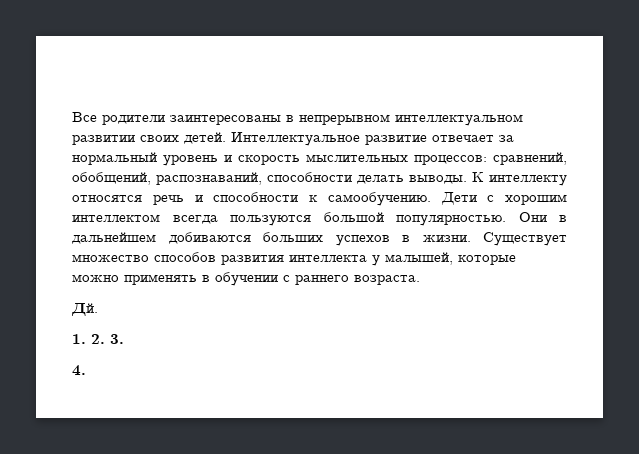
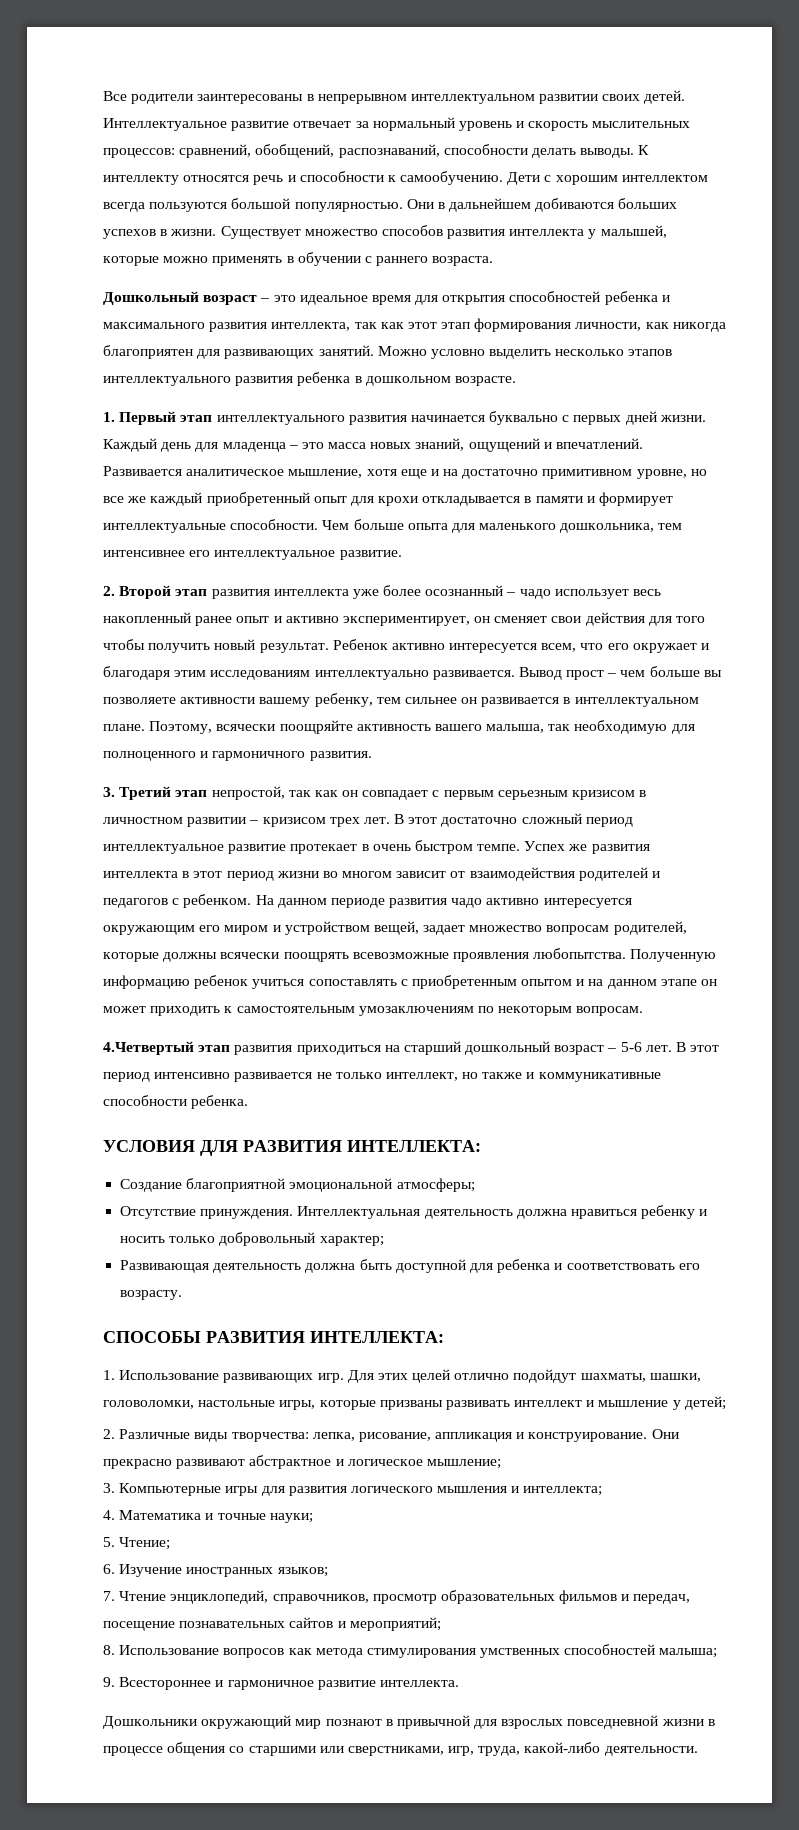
[71,303,98,316] [72,334,124,344] [72,365,86,376] Дй. // 1. 2. 3. // 4. -> [103,291,670,305] [103,318,726,332] [103,345,673,359] [103,372,516,386] [103,411,706,425] [103,438,644,452] [103,466,707,479] [103,492,674,506] [103,519,683,533] [103,550,402,560] [103,585,662,599] [103,612,706,626] [103,639,710,653] [103,666,722,680] [103,693,699,707] [103,720,695,734] [103,751,372,761] [103,786,647,800] [103,813,633,827] [103,840,650,854] [103,867,661,881] [103,894,632,908] [103,921,687,935] [103,948,717,962] [103,975,718,989] [103,1006,644,1016] [103,1041,720,1055] [103,1072,661,1082] [103,1095,249,1109] [103,1140,481,1156] [120,1178,475,1192] [120,1205,708,1219] [120,1232,384,1246] [120,1259,700,1273] [120,1290,183,1300] [103,1331,444,1343] [103,1369,701,1383] [103,1396,726,1410] [103,1429,679,1442] [103,1455,501,1469] [103,1483,603,1496] [103,1510,313,1523] [103,1537,171,1550] [103,1564,328,1577] [103,1590,691,1604] [103,1617,441,1631] [103,1644,718,1658] [103,1677,459,1690] [103,1715,715,1729] [103,1742,698,1756] Дошкольный возраст – это идеальное время для открытия способностей ребенка и максимального развития интеллекта, так как этот этап формирования личности, как никогда благоприятен для развивающих занятий. Можно условно выделить несколько этапов интеллектуального развития ребенка в дошкольном возрасте. // 1. Первый этап интеллектуального развития начинается буквально с первых дней жизни. Каждый день для младенца – это масса новых знаний, ощущений и впечатлений. Развивается аналитическое мышление, хотя еще и на достаточно примитивном уровне, но все же каждый приобретенный опыт для крохи откладывается в памяти и формирует интеллектуальные способности. Чем больше опыта для маленького дошкольника, тем интенсивнее его интеллектуальное развитие. // 2. Второй этап развития интеллекта уже более осознанный – чадо использует весь накопленный ранее опыт и активно экспериментирует, он сменяет свои действия для того чтобы получить новый результат. Ребенок активно интересуется всем, что его окружает и благодаря этим исследованиям интеллектуально развивается. Вывод прост – чем больше вы позволяете активности вашему ребенку, тем сильнее он развивается в интеллектуальном плане. Поэтому, всячески поощряйте активность вашего малыша, так необходимую для полноценного и гармоничного развития. // 3. Третий этап непростой, так как он совпадает с первым серьезным кризисом в личностном развитии – кризисом трех лет. В этот достаточно сложный период интеллектуальное развитие протекает в очень быстром темпе. Успех же развития интеллекта в этот период жизни во многом зависит от взаимодействия родителей и педагогов с ребенком. На данном периоде развития чадо активно интересуется окружающим его миром и устройством вещей, задает множество вопросам родителей, которые должны всячески поощрять всевозможные проявления любопытства. Полученную информацию ребенок учиться сопоставлять с приобретенным опытом и на данном этапе он может приходить к самостоятельным умозаключениям по некоторым вопросам. // 4.Четвертый этап развития приходиться на старший дошкольный возраст – 5-6 лет. В этот период интенсивно развивается не только интеллект, но также и коммуникативные способности ребенка. // УСЛОВИЯ ДЛЯ РАЗВИТИЯ ИНТЕЛЛЕКТА: // Создание благоприятной эмоциональной атмосферы; // Отсутствие принуждения. Интеллектуальная деятельность должна нравиться ребенку и носить только добровольный характер; // Развивающая деятельность должна быть доступной для ребенка и соответствовать его возрасту. // СПОСОБЫ РАЗВИТИЯ ИНТЕЛЛЕКТА: // 1. Использование развивающих игр. Для этих целей отлично подойдут шахматы, шашки, головоломки, настольные игры, которые призваны развивать интеллект и мышление у детей; // 2. Различные виды творчества: лепка, рисование, аппликация и конструирование. Они прекрасно развивают абстрактное и логическое мышление; // 3. Компьютерные игры для развития логического мышления и интеллекта; // 4. Математика и точные науки; // 5. Чтение; // 6. Изучение иностранных языков; // 7. Чтение энциклопедий, справочников, просмотр образовательных фильмов и передач, посещение познавательных сайтов и мероприятий; // 8. Использование вопросов как метода стимулирования умственных способностей малыша; // 9. Всестороннее и гармоничное развитие интеллекта. // Дошкольники окружающий мир познают в привычной для взрослых повседневной жизни в процессе общения со старшими или сверстниками, игр, труда, какой-либо деятельности.

